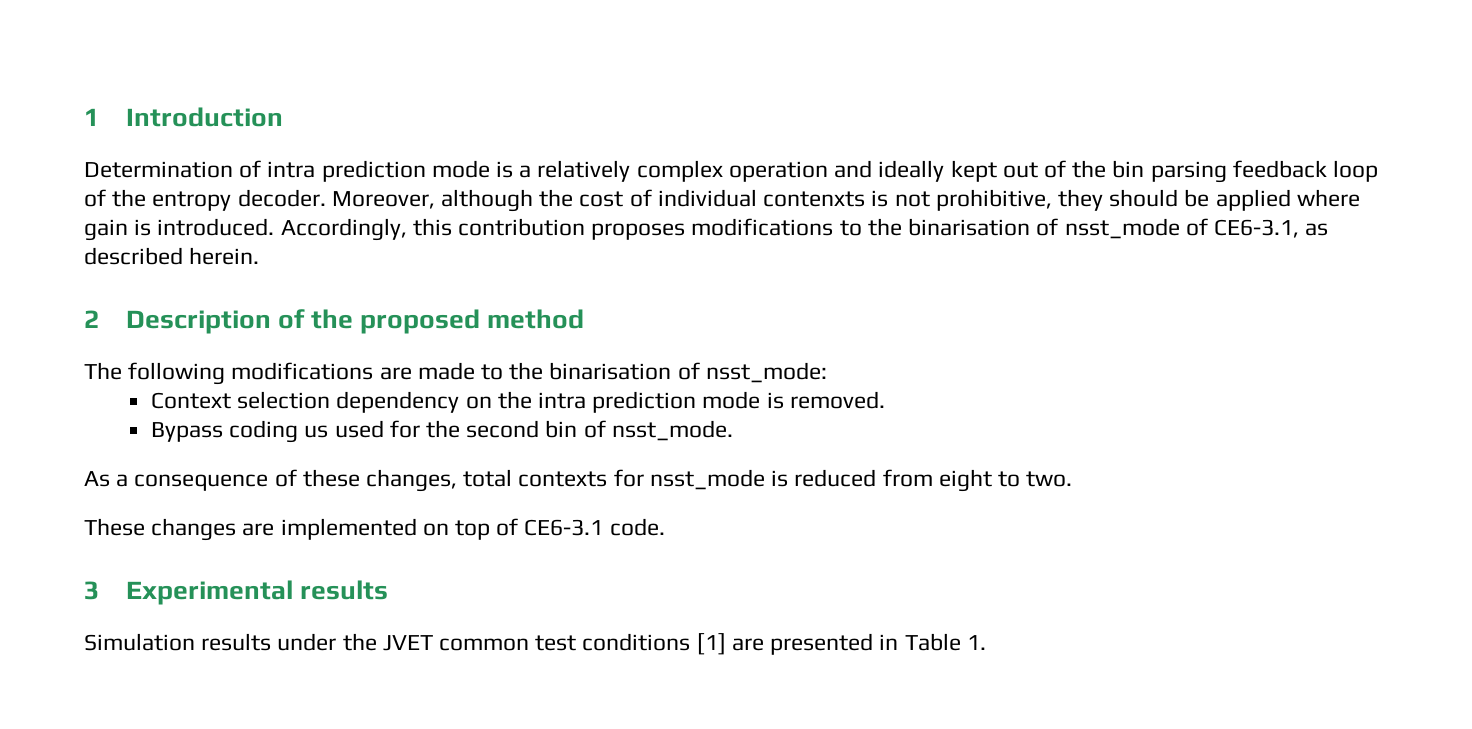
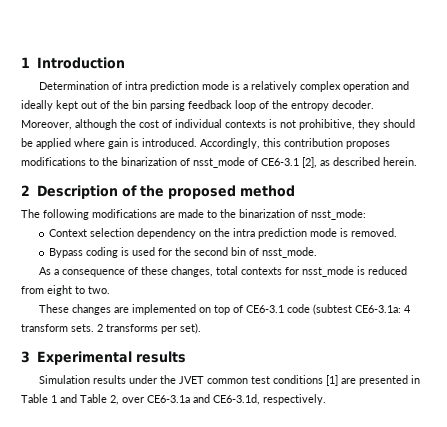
[763,191,866,207] contenxts -> [225,120,266,128] contexts
[908,218,1031,236] binarisation -> [121,157,177,166] binarization
[1213,219,1299,238] CE6-3.1, -> [261,157,317,168] CE6-3.1 [2],
[549,362,672,380] binarisation -> [239,209,295,218] binarization
[304,425,329,438] us -> [121,247,130,256] is
[609,518,665,536] code. -> [286,304,411,315] [21,323,201,334] code (subtest CE6-3.1a: 4 transform sets. 2 transforms per set).
[966,635,986,650] 1. -> [51,394,326,405] 1 and Table 2, over CE6-3.1a and CE6-3.1d, respectively.

